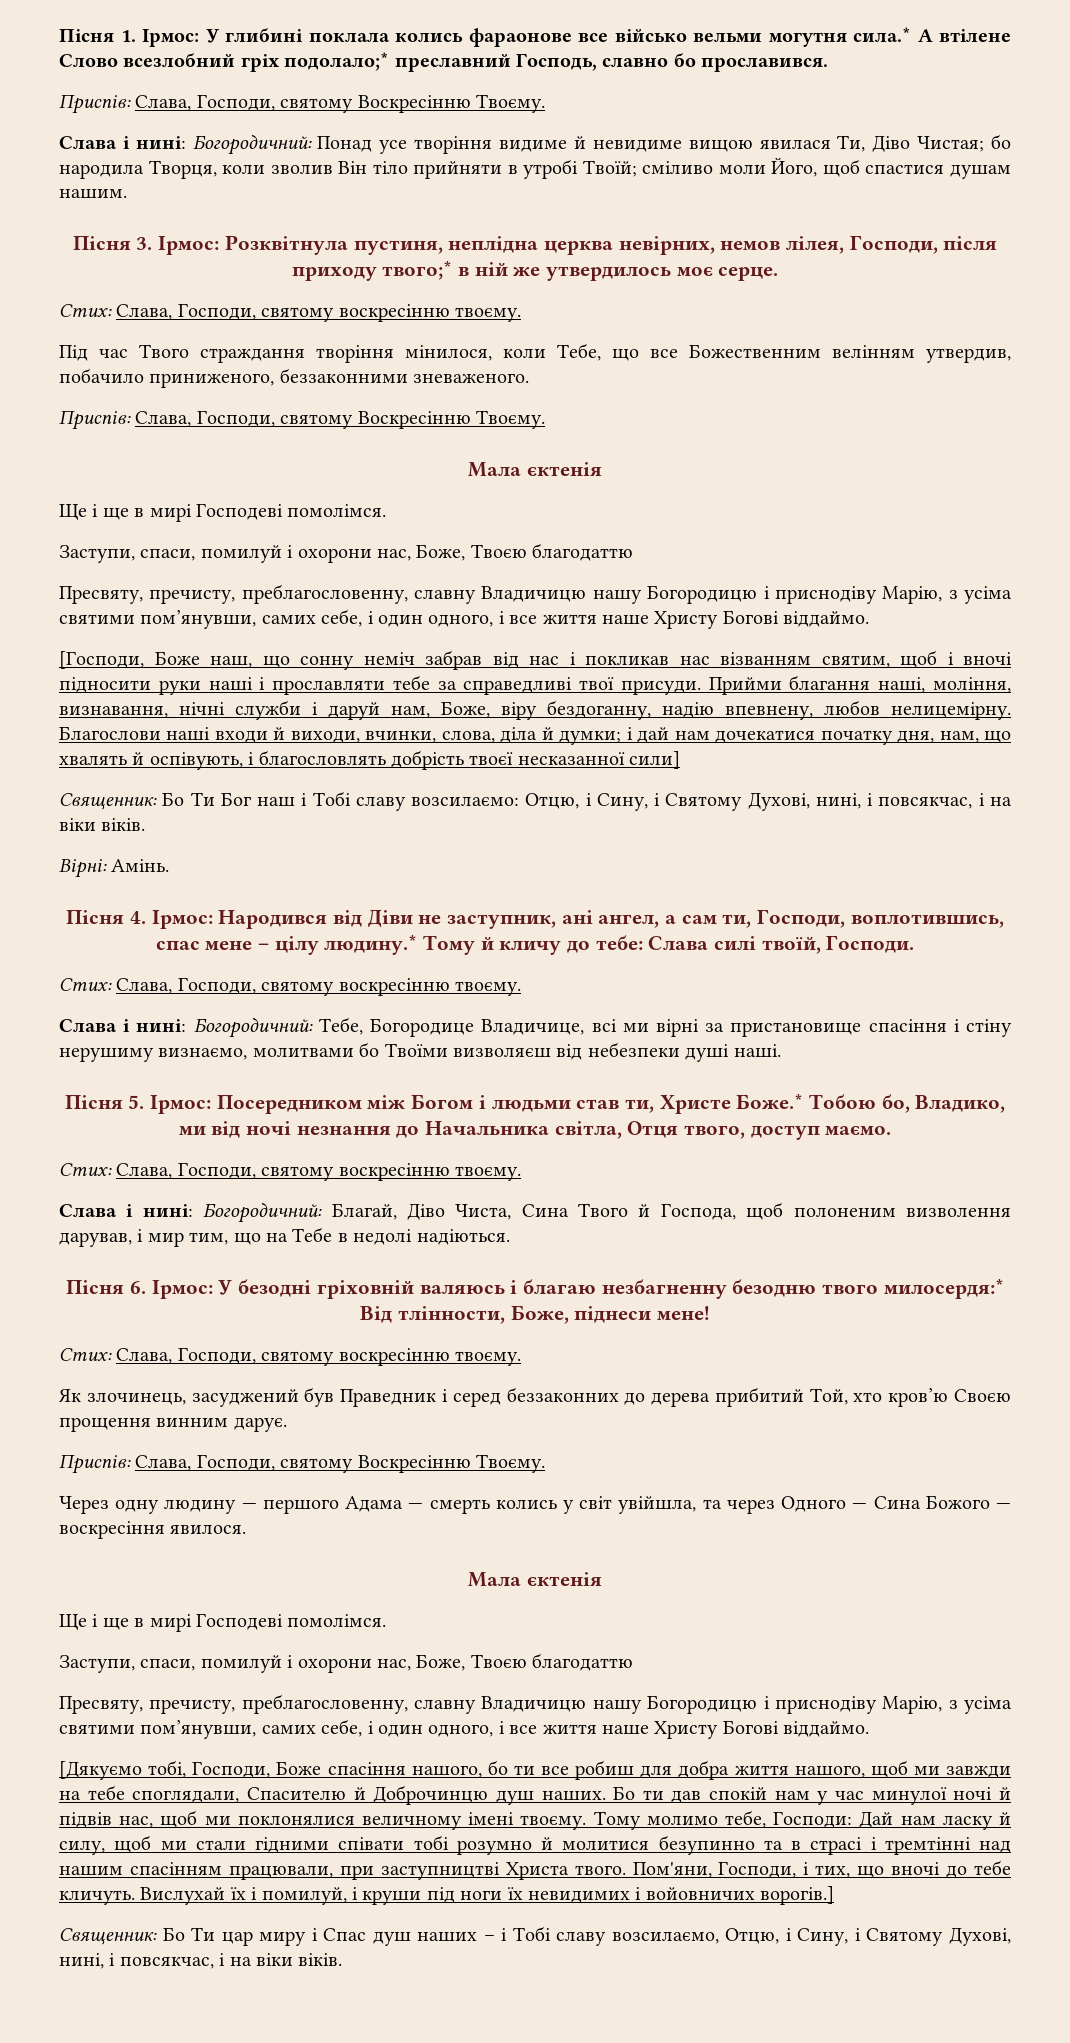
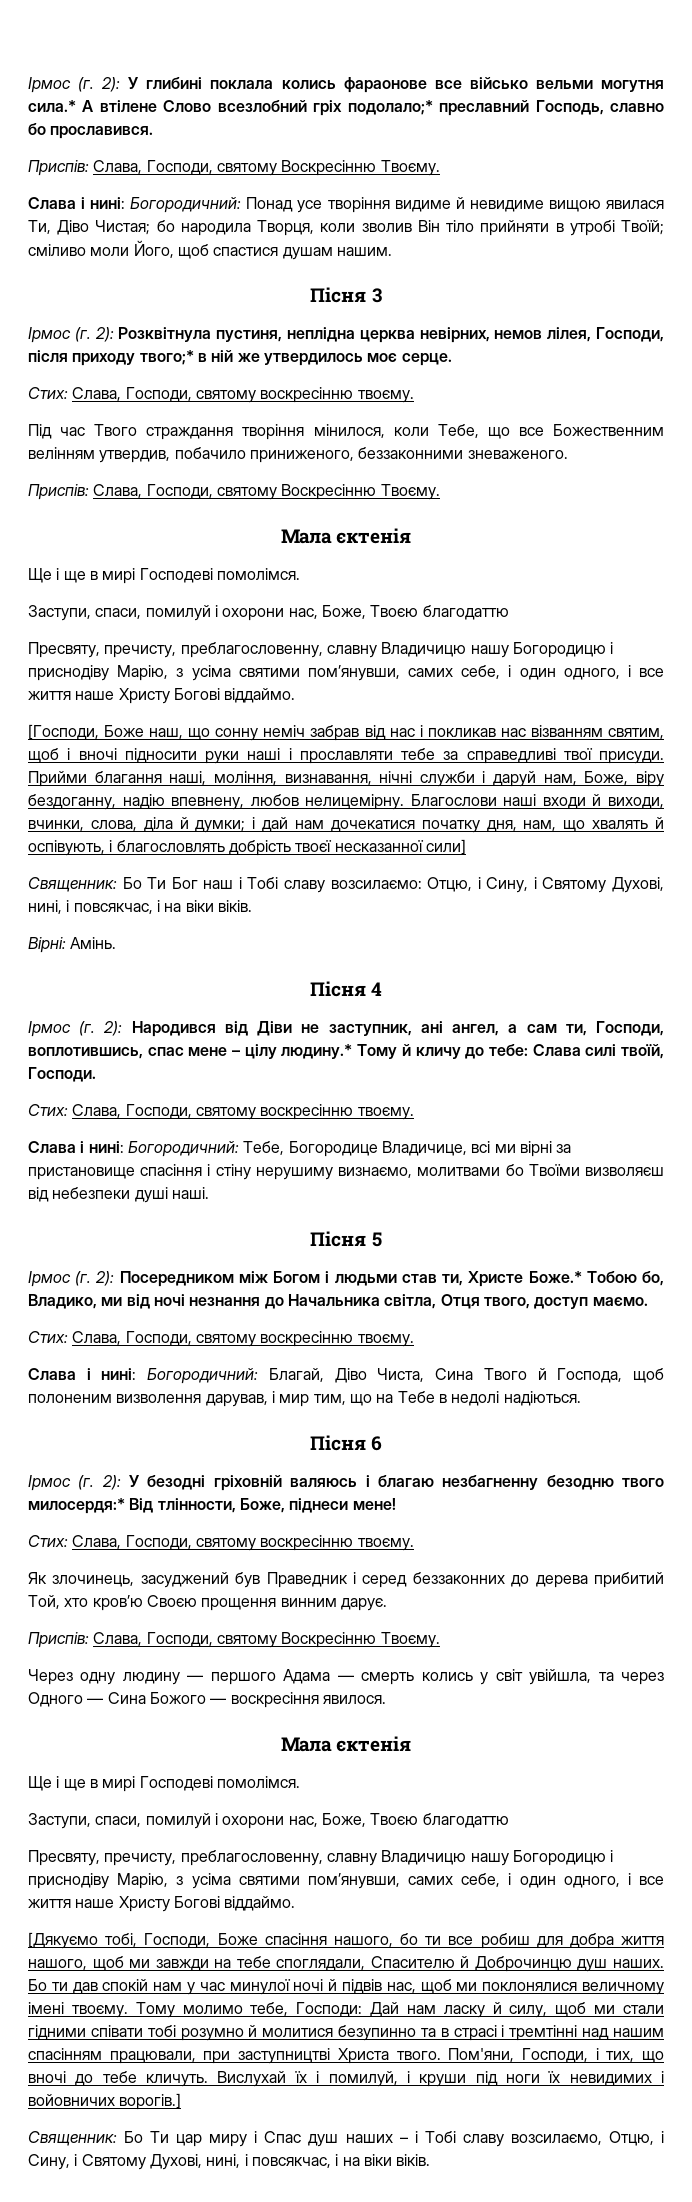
[59,29,199,47] Пісня 1. Ірмос: -> [28,77,121,93] Ірмос (г. 2):
[136,236,220,255] 3. Ірмос: -> [371,288,382,303] [28,327,114,343] 3 // Ірмос (г. 2):
[129,910,213,929] 4. Ірмос: -> [371,982,383,996] [28,1021,123,1037] 4 // Ірмос (г. 2):
[128,1095,212,1114] 5. Ірмос: -> [371,1232,382,1247] [28,1271,115,1287] 5 // Ірмос (г. 2):
[130,1280,213,1299] 6. Ірмос: -> [371,1436,383,1451] [28,1475,121,1491] 6 // Ірмос (г. 2):

